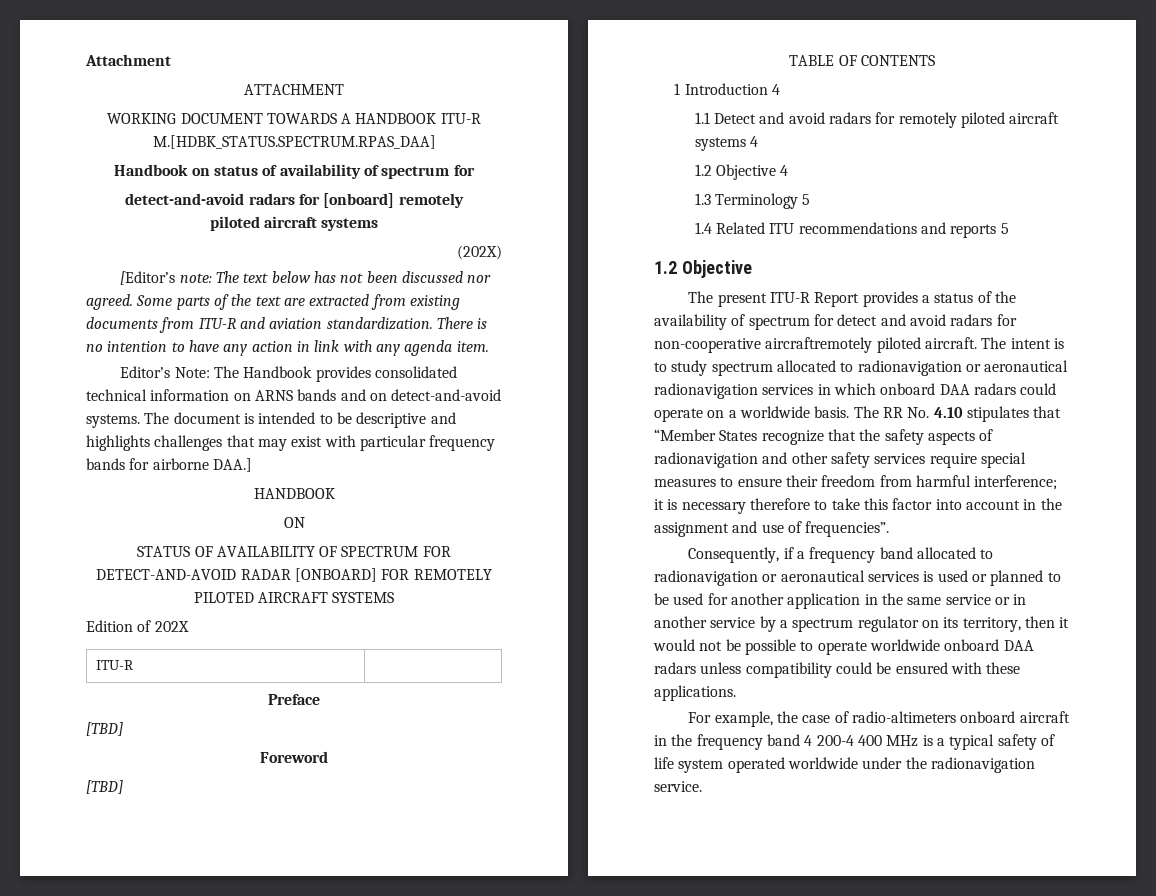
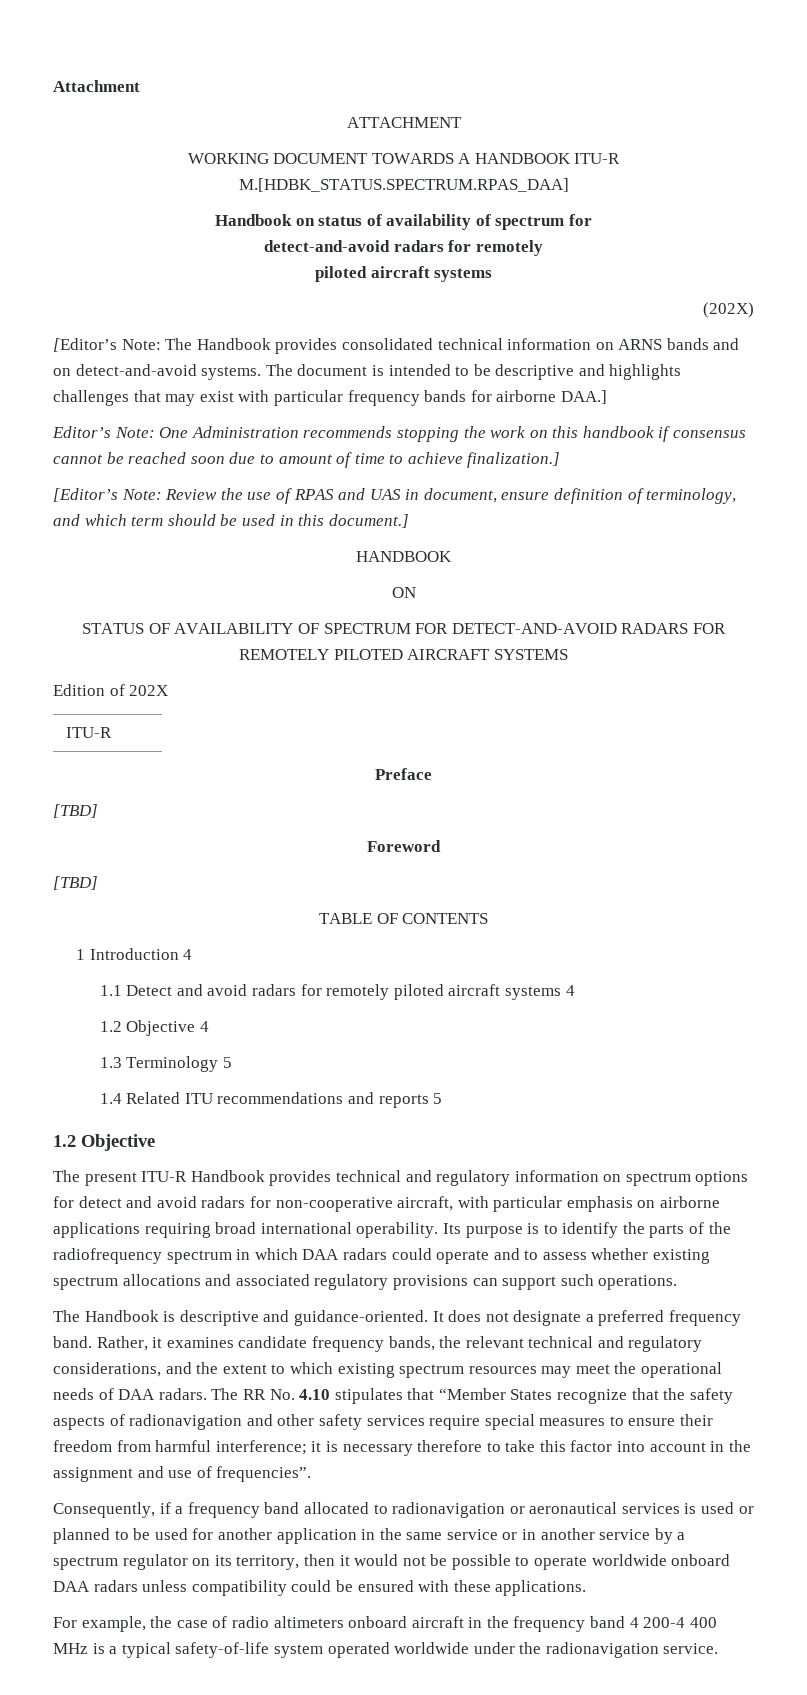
[323,193,395,208] [onboard] -> (472, 246) none
[179,271,492,283] [86,294,460,310] [86,317,488,333] [86,340,489,356] [120,366,171,378] note: The text below has not been discussed nor agreed. Some parts of the text are extracted from existing documents from ITU-R and aviation standardization. There is no intention to have any action in link with any agenda item. // Editor’s -> (117, 345) none
(252, 465) none -> [52,426,747,442] [53,452,561,468] [53,488,737,504] [53,514,409,528] // Editor’s Note: One Administration recommends stopping the work on this handbook if consensus cannot be reached soon due to amount of time to achieve finalization.] // [Editor’s Note: Review the use of RPAS and UAS in document, ensure definition of terminology, and which term should be used in this document.]
[240,568,377,582] RADAR [ONBOARD] -> [621,623,689,634] RADARS
[814,291,1017,307] [654,314,810,330] Report provides a status of the availability of spectrum -> [190,1170,749,1186] Handbook provides technical and regulatory information on spectrum options
[765,337,1064,353] [654,360,1069,376] [654,383,814,399] aircraftremotely piloted aircraft. The intent is to study spectrum allocated to radionavigation or aeronautical radionavigation services -> [397,1196,721,1212] [53,1222,731,1238] [53,1248,232,1264] aircraft, with particular emphasis on airborne applications requiring broad international operability. Its purpose is to identify the parts of the radiofrequency spectrum
[880,383,936,395] onboard -> (298, 1254) none
[707,406,850,418] on a worldwide basis. -> [493,1248,711,1264] [53,1274,678,1290] [53,1310,742,1326] [53,1336,703,1352] [53,1362,723,1378] [53,1388,207,1400] and to assess whether existing spectrum allocations and associated regulatory provisions can support such operations. // The Handbook is descriptive and guidance-oriented. It does not designate a preferred frequency band. Rather, it examines candidate frequency bands, the relevant technical and regulatory considerations, and the extent to which existing spectrum resources may meet the operational needs of DAA radars.
[852,711,957,723] radio-altimeters -> [231,1616,344,1628] radio altimeters
[997,734,1055,750] [654,757,674,769] safety of life -> [175,1642,270,1658] safety-of-life

